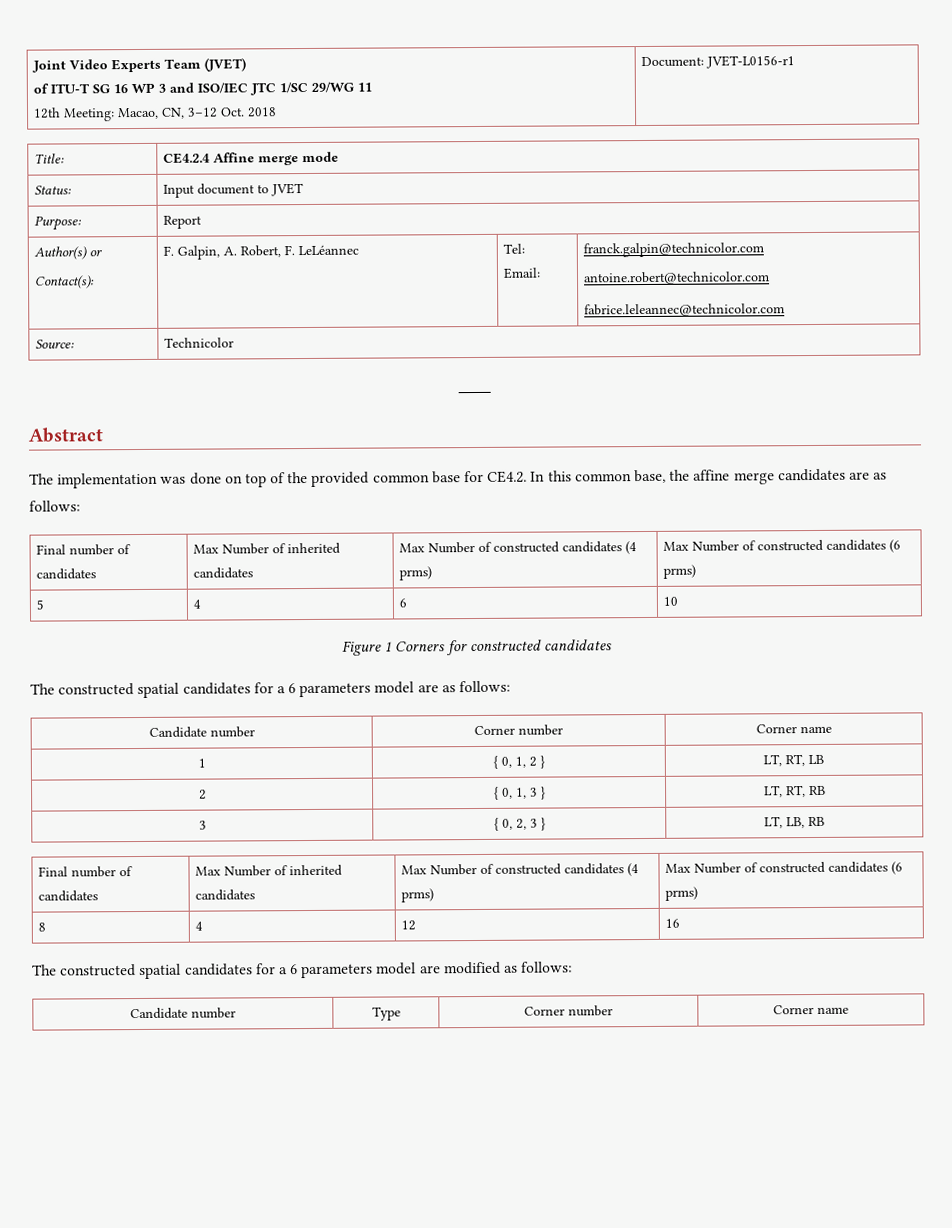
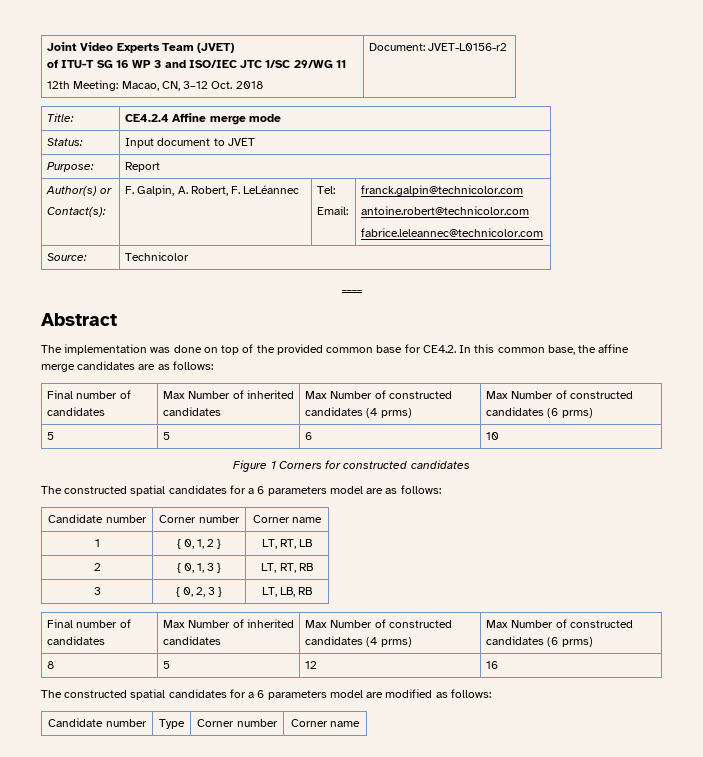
[705,55,795,69] JVET-L0156-r1 -> [428,43,508,51] JVET-L0156-r2
[192,599,201,609] 4 -> [163,432,171,440] 5
[194,921,203,931] 4 -> [163,661,171,669] 5

